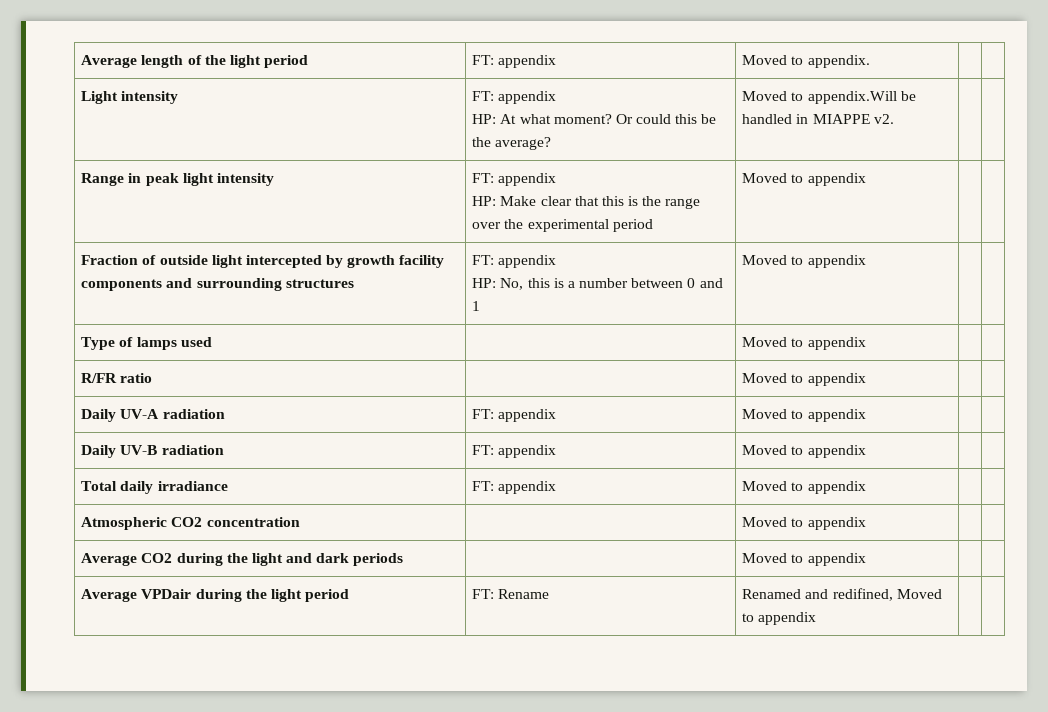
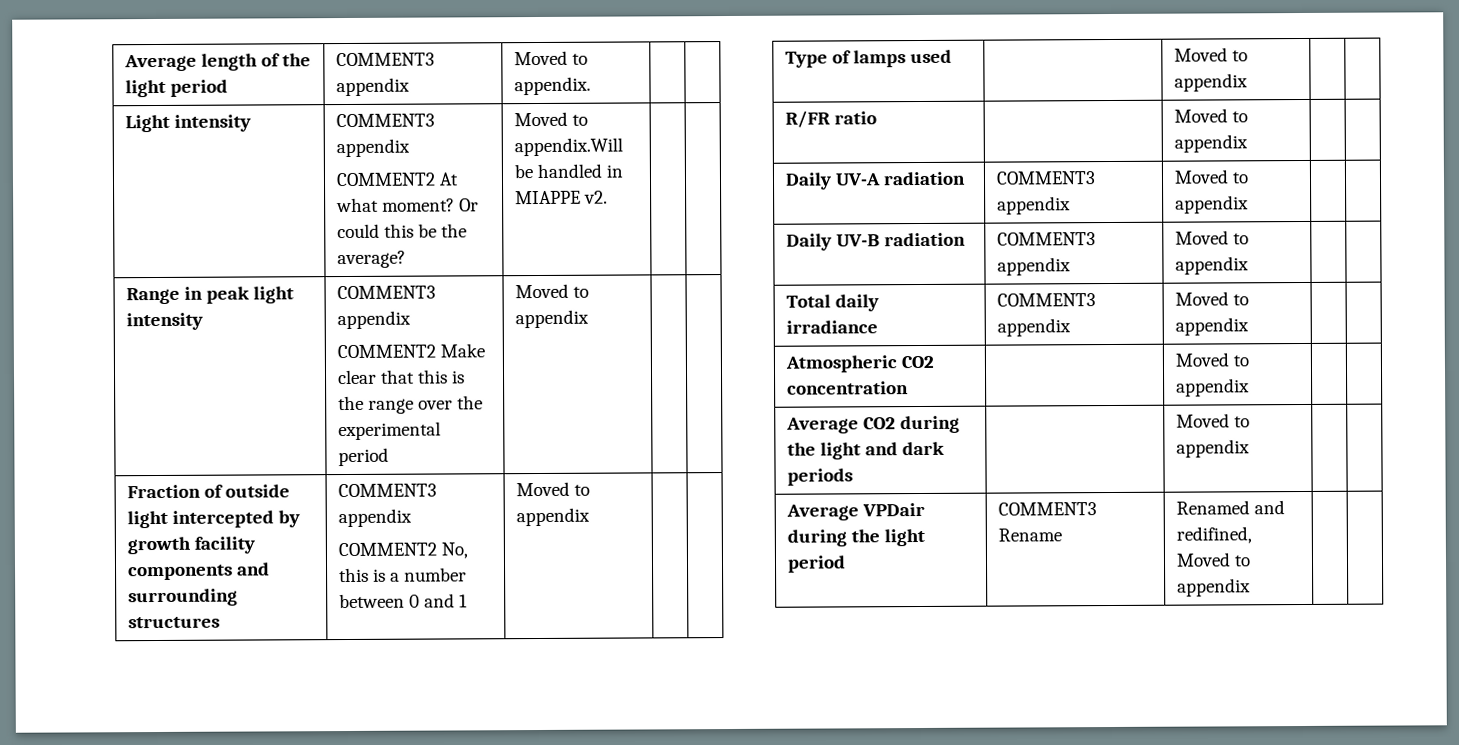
[472,55,495,65] FT: -> [335,52,435,67] COMMENT3
[472,91,557,104] [472,114,497,124] FT: appendix // HP: -> [335,113,435,128] [335,138,410,158] [335,172,436,187] COMMENT3 appendix // COMMENT2
[472,173,557,186] [472,196,497,206] FT: appendix // HP: -> [336,285,436,300] [336,310,411,330] [336,344,436,359] COMMENT3 appendix // COMMENT2
[472,255,557,268] [472,278,497,288] FT: appendix // HP: -> [337,483,437,498] [337,508,412,528] [337,542,437,557] COMMENT3 appendix // COMMENT2
[472,409,495,419] FT: -> [995,171,1096,185] COMMENT3
[472,445,495,455] FT: -> [996,232,1096,246] COMMENT3
[472,481,495,491] FT: -> [996,293,1096,307] COMMENT3
[472,589,495,599] FT: -> [997,502,1097,516] COMMENT3

